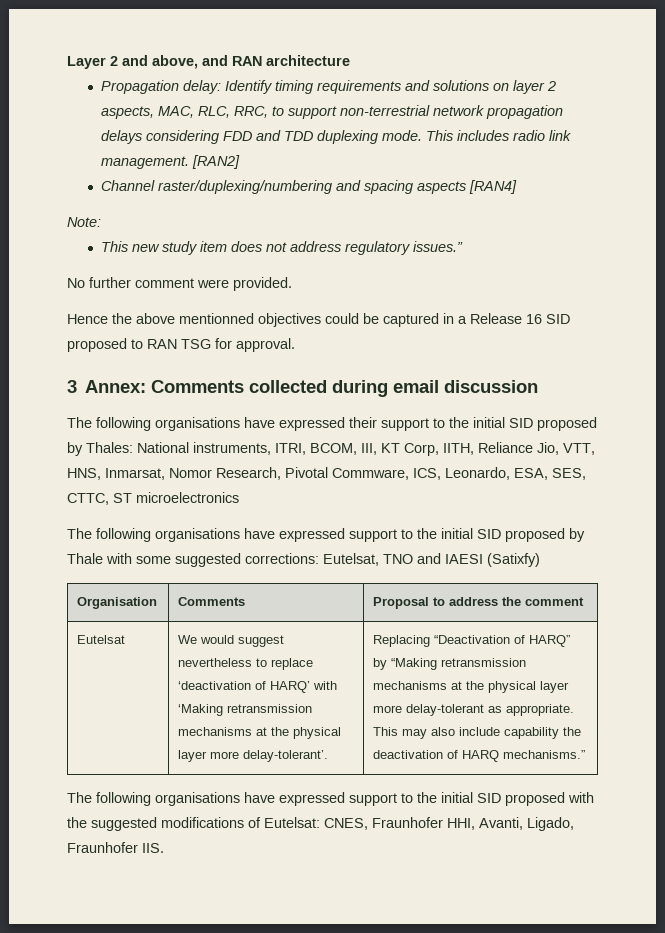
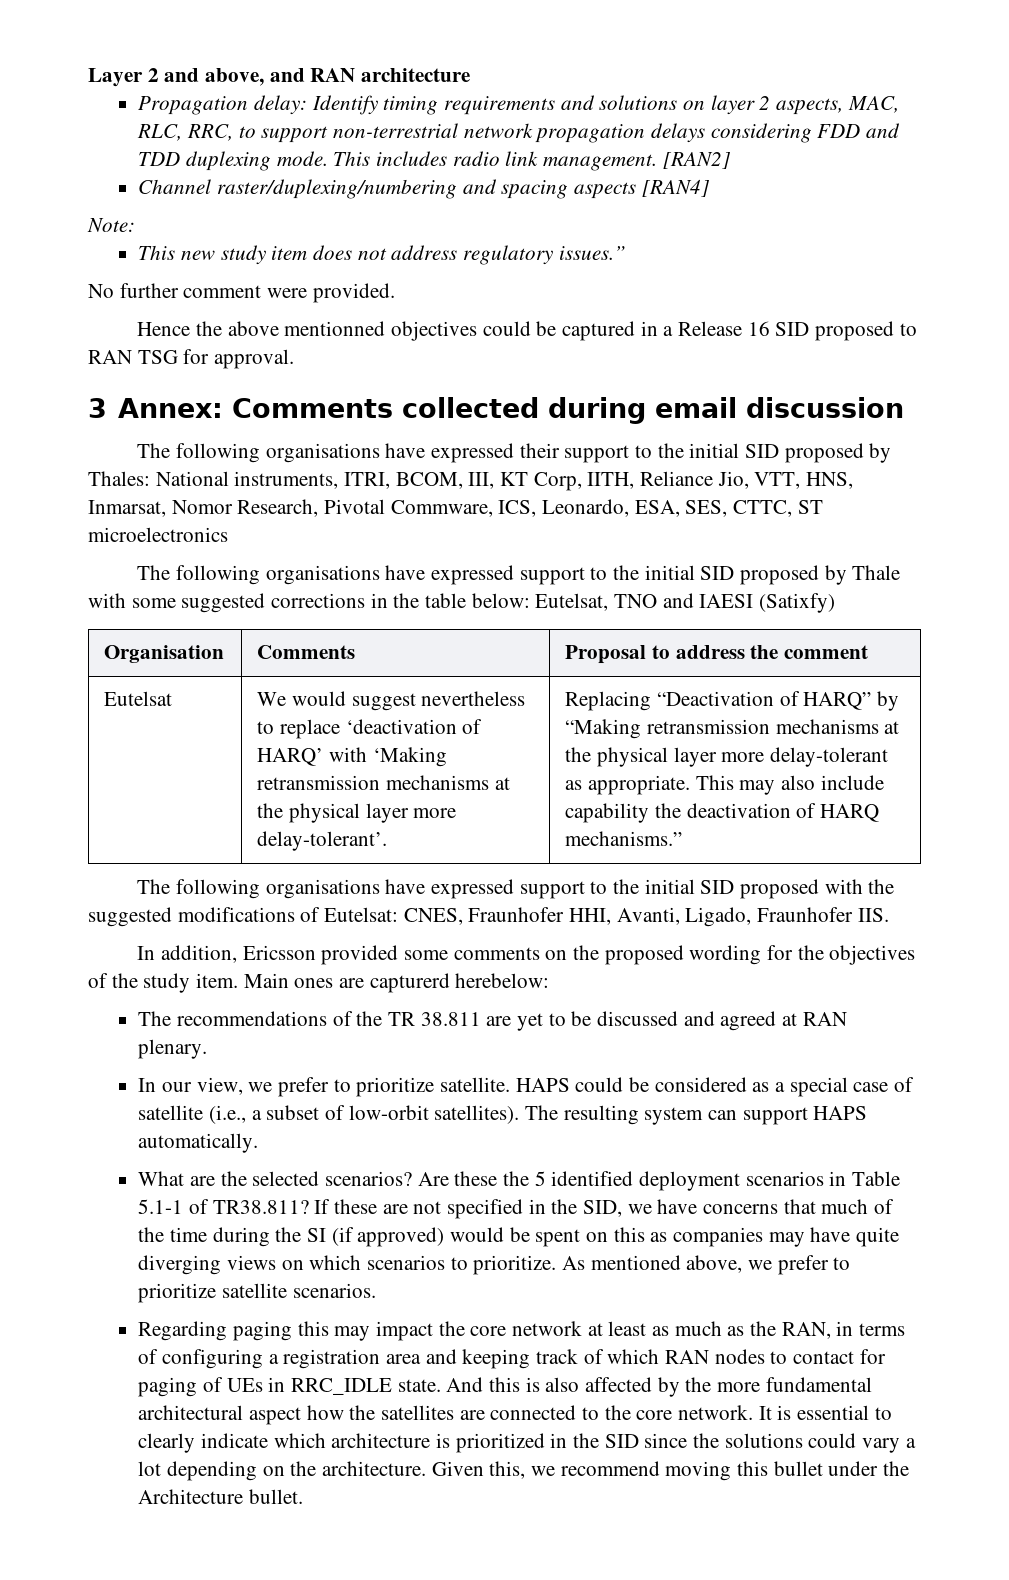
[245,553,319,564] corrections: -> [271,593,530,608] corrections in the table below:
(164, 848) none -> [137,945,916,965] [88,973,550,993] [138,1011,847,1031] [138,1039,208,1059] [138,1077,914,1097] [138,1105,868,1125] [138,1133,259,1153] [138,1171,900,1191] [138,1199,894,1219] [138,1227,899,1247] [138,1255,851,1275] [138,1283,376,1303] [138,1321,905,1341] [138,1349,886,1369] [138,1377,872,1397] [138,1405,892,1425] [138,1433,916,1453] [138,1461,909,1481] [138,1489,303,1504] // In addition, Ericsson provided some comments on the proposed wording for the objectives of the study item. Main ones are capturerd herebelow: // The recommendations of the TR 38.811 are yet to be discussed and agreed at RAN plenary. // In our view, we prefer to prioritize satellite. HAPS could be considered as a special case of satellite (i.e., a subset of low-orbit satellites). The resulting system can support HAPS automatically. // What are the selected scenarios? Are these the 5 identified deployment scenarios in Table 5.1-1 of TR38.811? If these are not specified in the SID, we have concerns that much of the time during the SI (if approved) would be spent on this as companies may have quite diverging views on which scenarios to prioritize. As mentioned above, we prefer to prioritize satellite scenarios. // Regarding paging this may impact the core network at least as much as the RAN, in terms of configuring a registration area and keeping track of which RAN nodes to contact for paging of UEs in RRC_IDLE state. And this is also affected by the more fundamental architectural aspect how the satellites are connected to the core network. It is essential to clearly indicate which architecture is prioritized in the SID since the solutions could vary a lot depending on the architecture. Given this, we recommend moving this bullet under the Architecture bullet.

